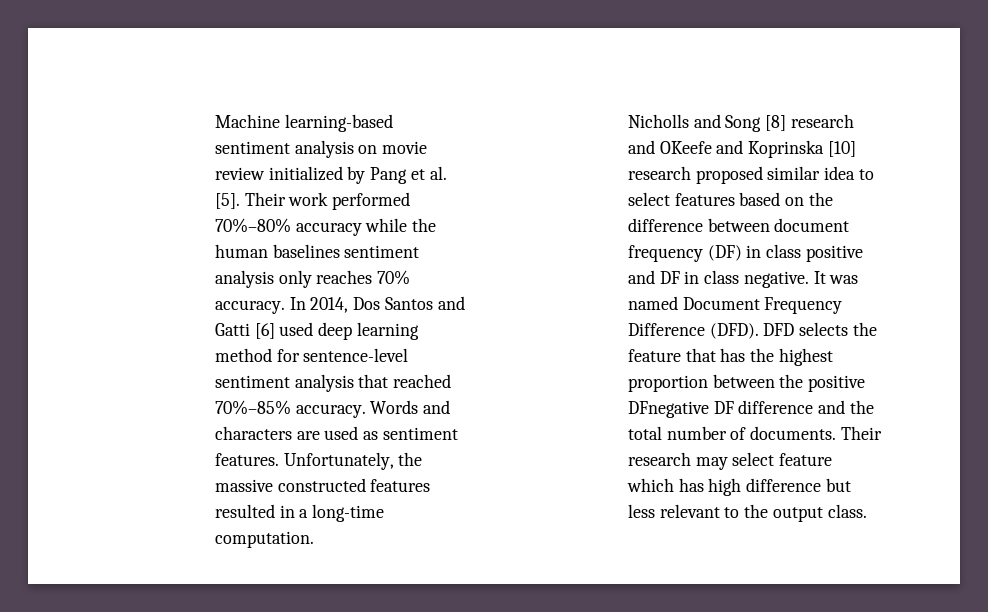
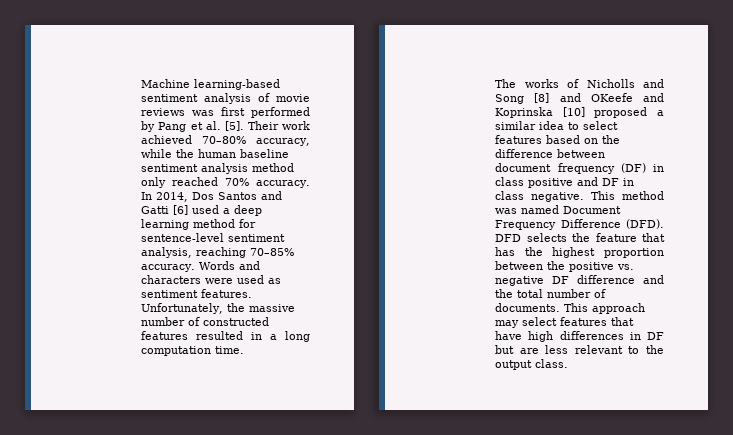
[358,141,428,154] [214,166,343,181] on movie review initialized -> [258,93,310,102] [141,107,310,118] of movie reviews was first performed
[332,192,411,210] [214,218,362,236] performed 70%–80% accuracy -> [141,135,311,146] achieved 70–80% accuracy,
[272,244,420,258] [214,270,373,288] baselines sentiment analysis only reaches -> [240,149,290,158] [141,163,295,174] [141,177,219,188] baseline sentiment analysis method only reached
(314, 329) none -> [223,208,231,214] a
[294,374,452,392] [214,400,291,415] analysis that reached 70%–85% -> [141,247,295,258] analysis, reaching 70–85%
[296,431,320,440] are -> [205,278,234,284] were
(273, 485) none -> [141,317,201,326] number of
[312,504,385,522] [214,531,314,548] long-time computation. // -> [285,331,310,342] [141,346,245,356] [495,79,580,88] long computation time. // The works of
[790,114,854,128] research -> (550, 98) none
[627,166,763,184] research proposed -> [594,107,664,118] proposed a
[813,271,826,284] It -> [591,191,664,200] This method
[627,401,709,418] DFnegative -> [617,264,635,270] [495,276,545,286] vs. negative
[840,426,882,440] [627,452,833,470] [626,478,851,496] Their research may select feature which has high difference but -> [564,303,646,314] [495,317,635,328] [495,331,664,342] [495,345,539,354] This approach may select features that have high differences in DF but are

